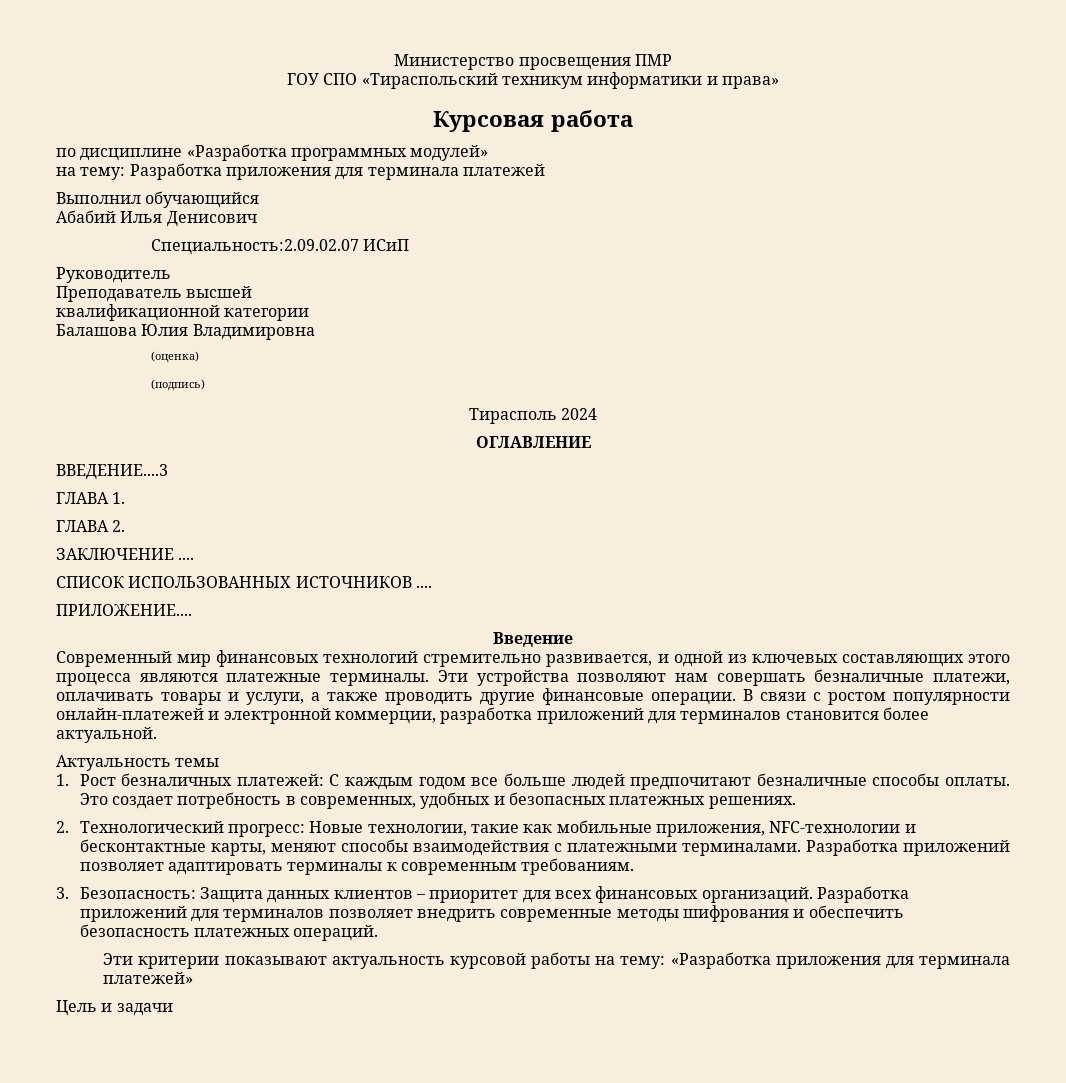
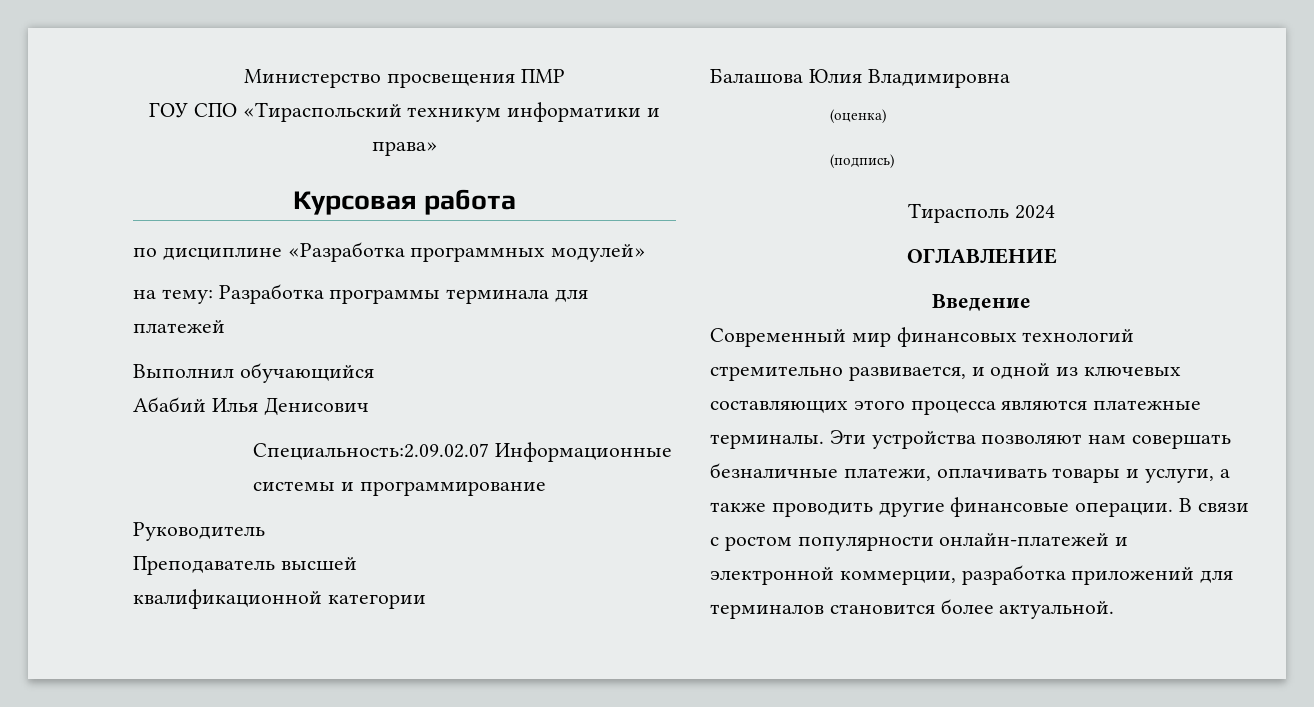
[225,167,459,180] приложения для терминала -> [329,289,589,304] программы терминала для
[362,239,409,251] ИСиП -> [495,442,673,462] [253,481,546,496] Информационные системы и программирование
[56,464,168,480] [56,492,126,504] [56,520,126,532] [56,548,195,560] [56,576,432,588] [56,604,192,616] // ВВЕДЕНИЕ....3 // ГЛАВА 1. // ГЛАВА 2. // ЗАКЛЮЧЕНИЕ .... // СПИСОК ИСПОЛЬЗОВАННЫХ ИСТОЧНИКОВ .... // ПРИЛОЖЕНИЕ.... -> (1057, 256) none
[56,755,220,771] [56,773,1010,790] [79,792,796,809] [56,820,916,837] [79,839,1010,856] [79,858,635,875] [56,886,909,903] [79,905,904,922] [79,924,379,941] [103,952,1011,969] [103,972,194,984] [56,1000,173,1016] // Актуальность темы // 1. Рост безналичных платежей: С каждым годом все больше людей предпочитают безналичные способы оплаты. Это создает потребность в современных, удобных и безопасных платежных решениях. // 2. Технологический прогресс: Новые технологии, такие как мобильные приложения, NFC-технологии и бесконтактные карты, меняют способы взаимодействия с платежными терминалами. Разработка приложений позволяет адаптировать терминалы к современным требованиям. // 3. Безопасность: Защита данных клиентов – приоритет для всех финансовых организаций. Разработка приложений для терминалов позволяет внедрить современные методы шифрования и обеспечить безопасность платежных операций. // Эти критерии показывают актуальность курсовой работы на тему: «Разработка приложения для терминала платежей» // Цель и задачи -> (1115, 610) none

